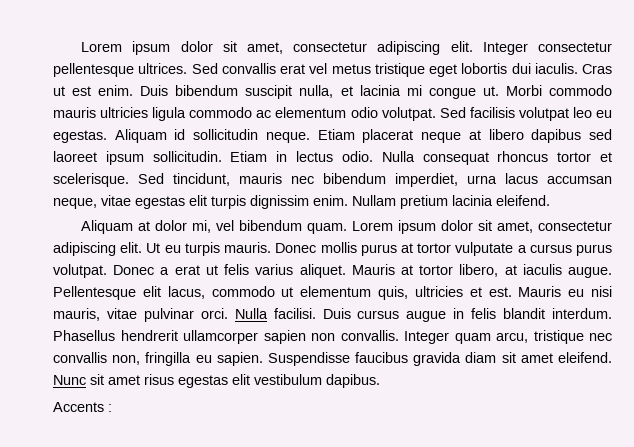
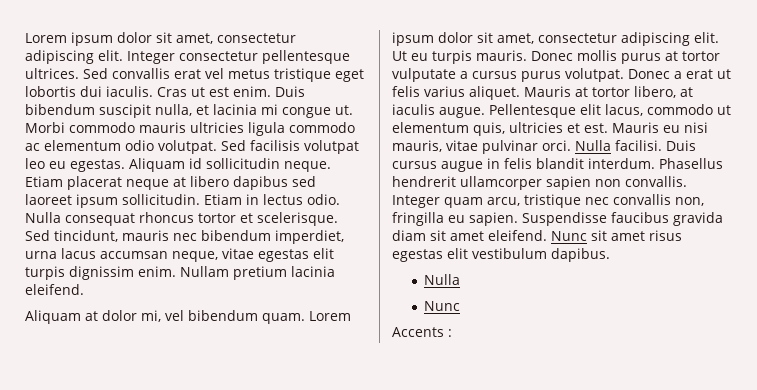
(380, 381) none -> [424,274,461,285] [424,301,461,311] // Nulla // Nunc

